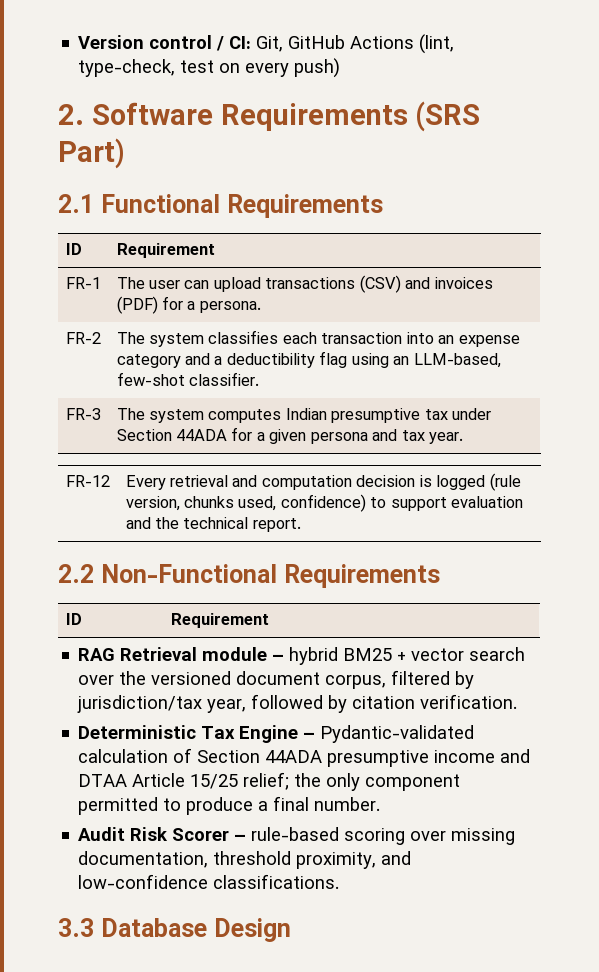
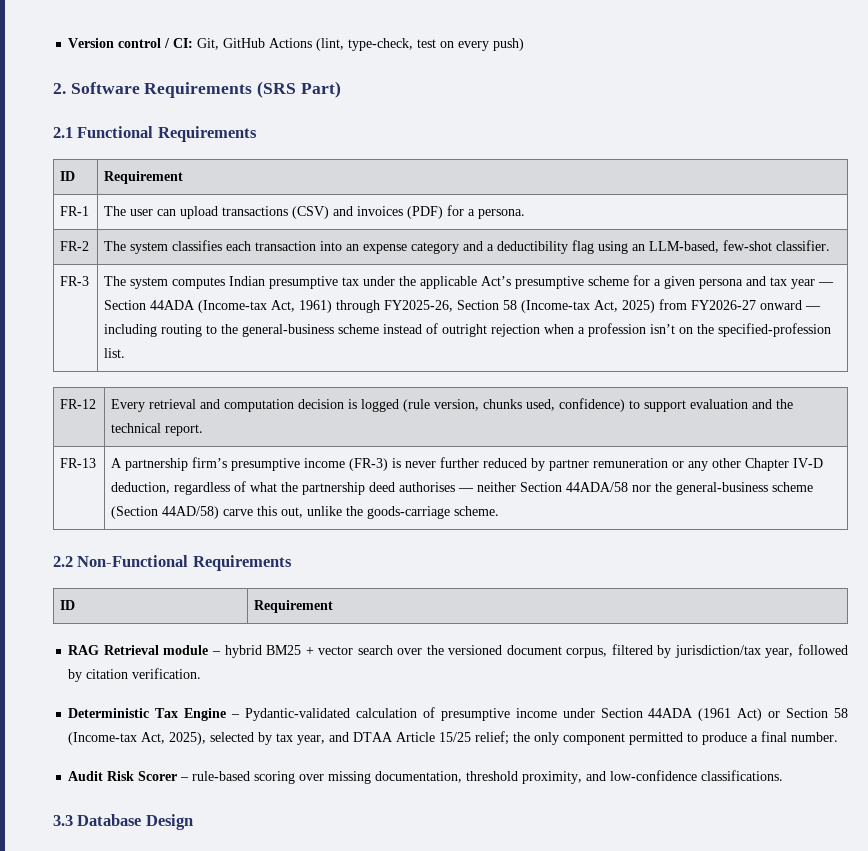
[116,429,227,441] Section 44ADA -> [399,276,630,289] the applicable Act’s presumptive scheme
[429,432,464,444] year. -> [791,279,835,289] [104,299,822,313] [104,323,832,337] [104,348,126,358] year — Section 44ADA (Income-tax Act, 1961) through FY2025-26, Section 58 (Income-tax Act, 2025) from FY2026-27 onward — including routing to the general-business scheme instead of outright rejection when a profession isn’t on the specified-profession list.
(301, 525) none -> [60,458,97,468] [111,457,824,471] [111,481,814,495] [111,506,500,519] // FR-13 | A partnership firm’s presumptive income (FR-3) is never further reduced by partner remuneration or any other Chapter IV-D deduction, regardless of what the partnership deed authorises — neither Section 44ADA/58 nor the general-business scheme (Section 44AD/58) carve this out, unlike the goods-carriage scheme.
[197,750,496,767] Section 44ADA presumptive income -> [440,708,849,721] [68,732,326,745] presumptive income under Section 44ADA (1961 Act) or Section 58 (Income-tax Act, 2025), selected by tax year,

